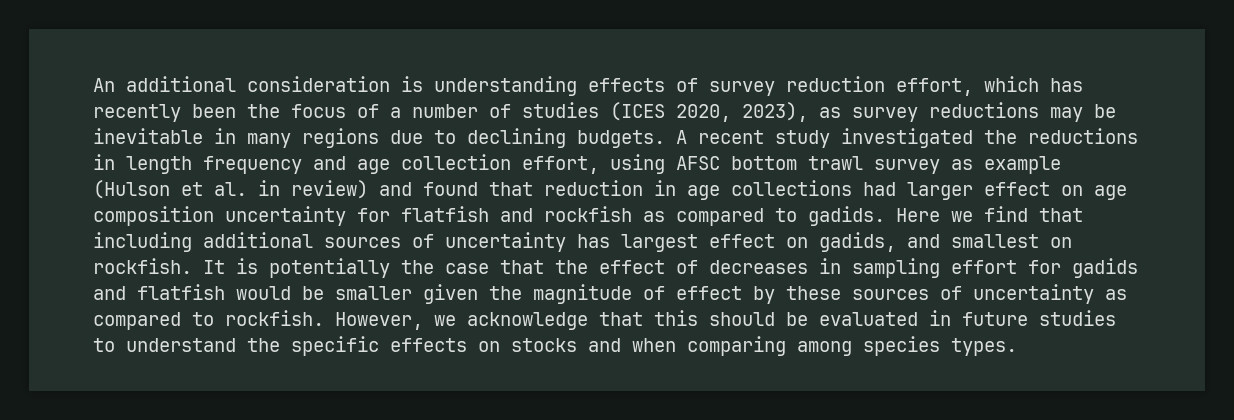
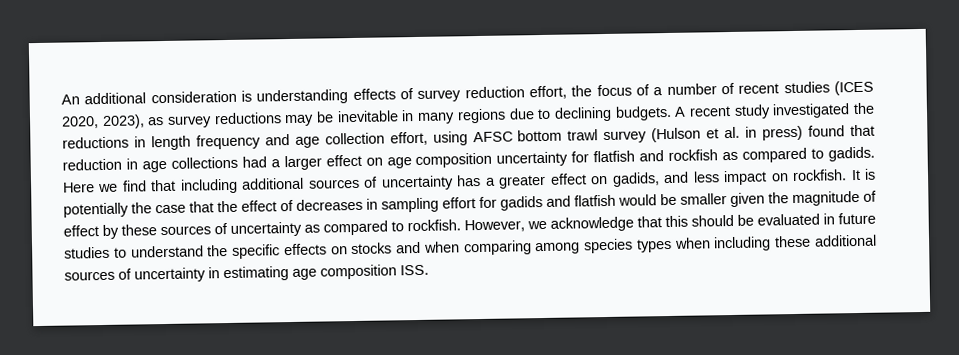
[984,76,1083,92] [93,104,236,122] which has recently been -> (567, 92) none
(511, 111) none -> [738,83,780,94] recent
[951,156,1061,174] as example -> (648, 137) none
[291,180,412,199] review) and -> [762,125,804,141] press)
(896, 189) none -> [270,159,281,168] a
[621,234,698,252] largest -> [485,174,547,189] a greater
[951,234,1039,248] smallest -> [692,170,768,186] less impact
[951,338,1017,356] types. -> [636,234,877,253] [64,264,429,283] types when including these additional sources of uncertainty in estimating age composition ISS.

